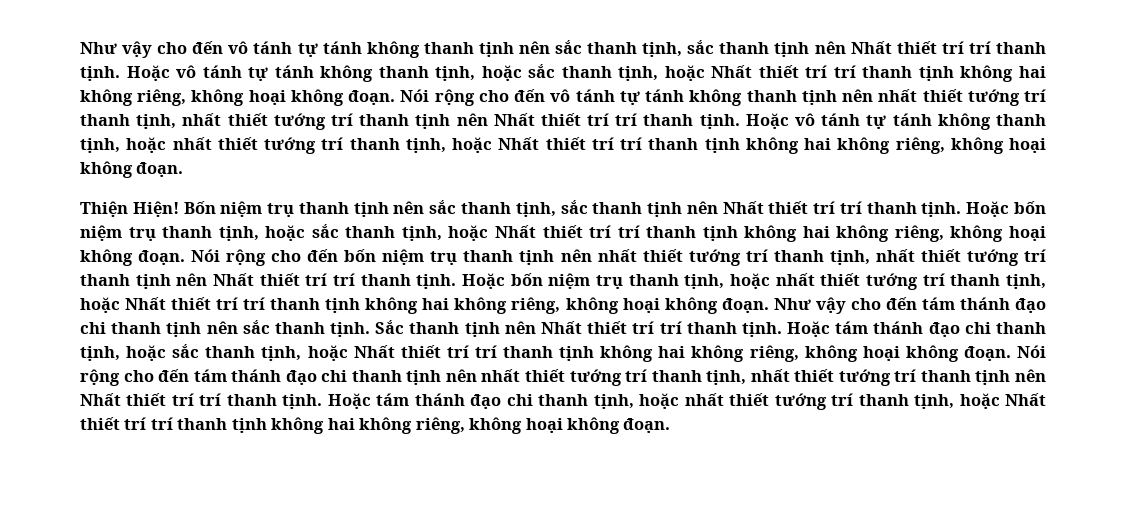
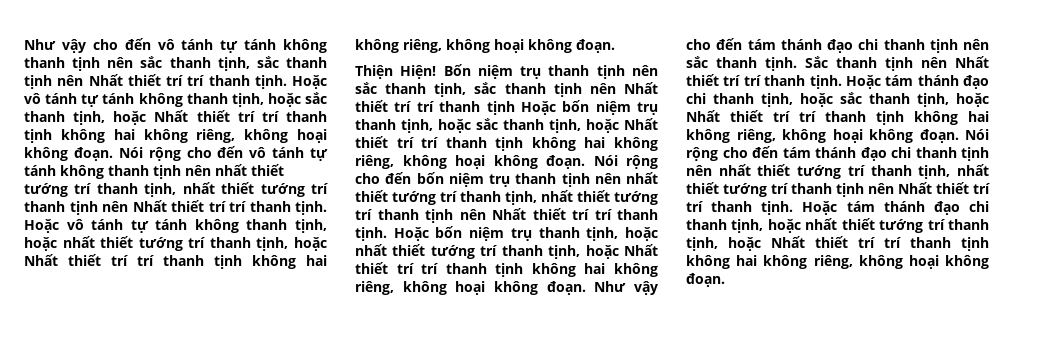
[921,202,962,217] tịnh. -> [486,101,515,116] tịnh

